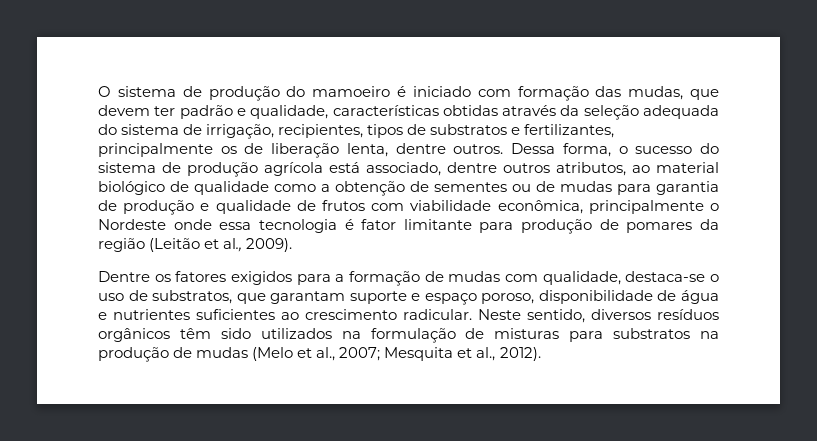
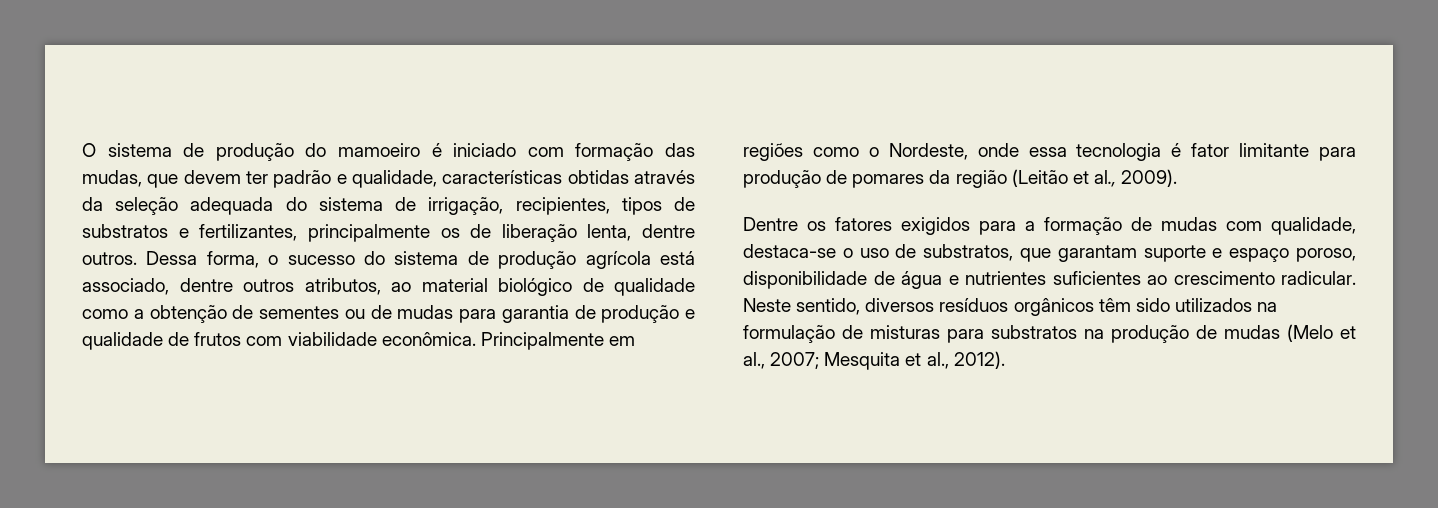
[497,200,719,214] [98,219,166,230] econômica, principalmente o Nordeste -> [381,332,635,350] [743,143,968,161] econômica. Principalmente em regiões como o Nordeste,

